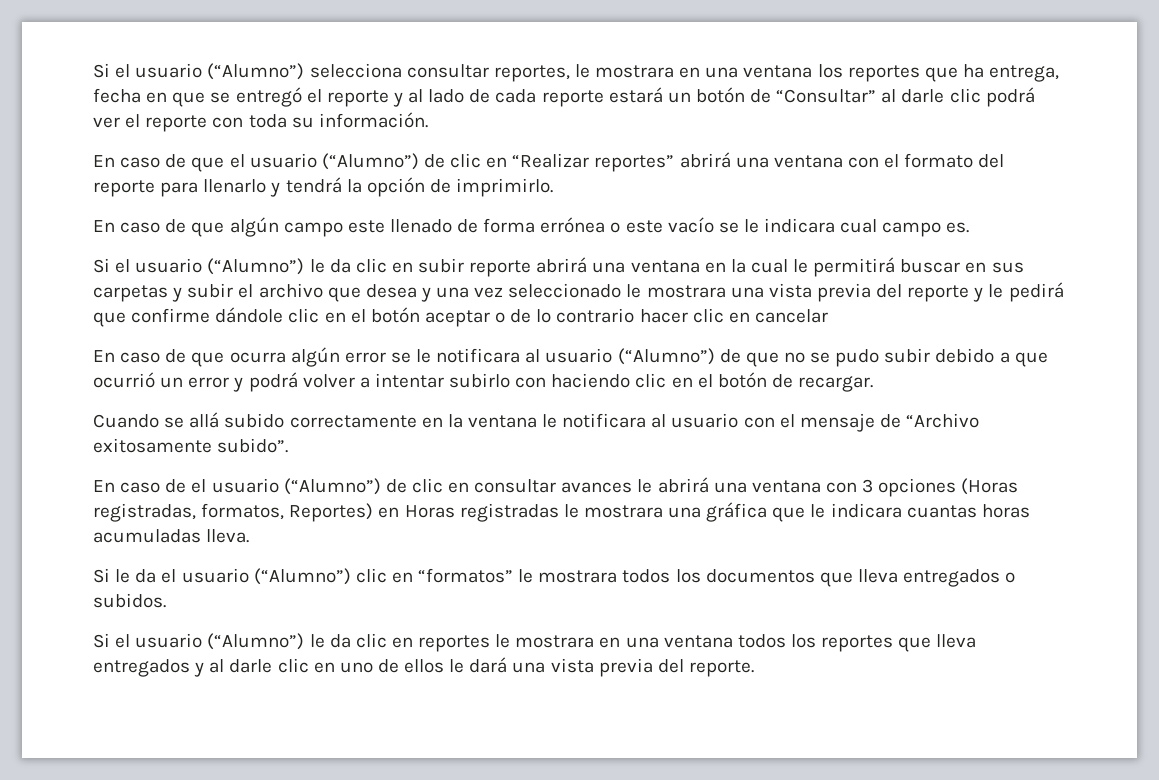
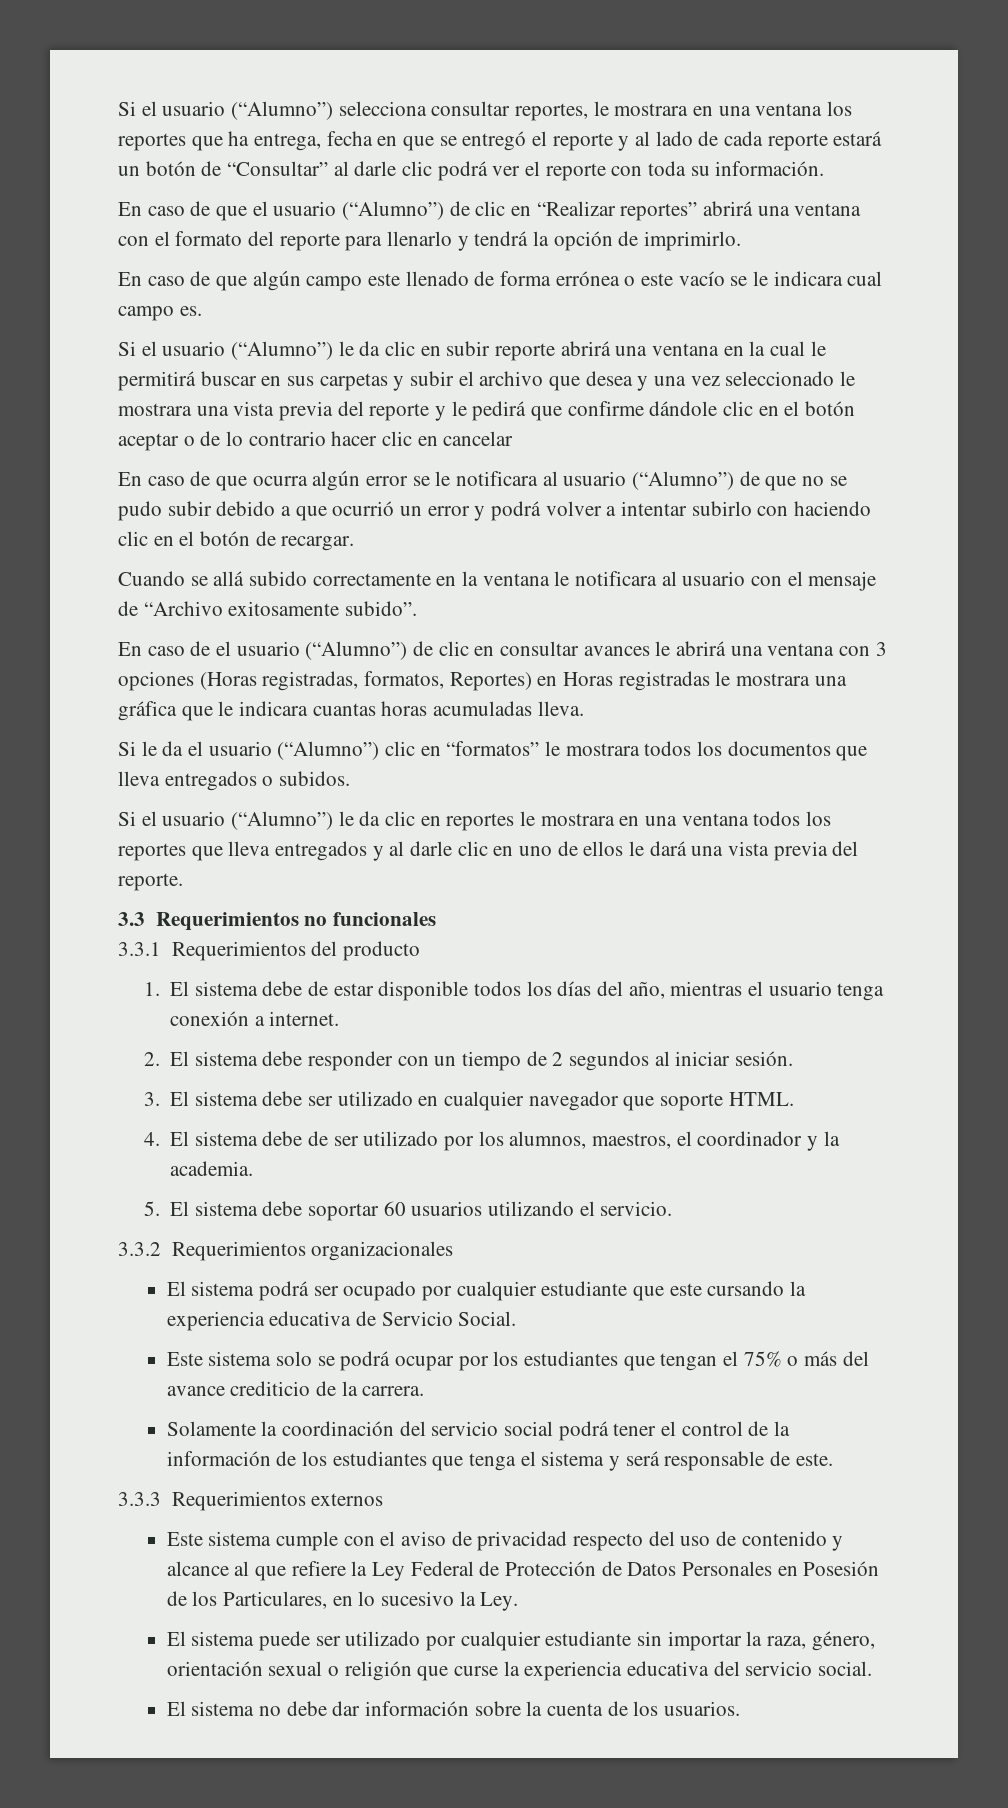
(754, 668) none -> [118,912,436,931] [118,941,420,961] [143,981,885,1001] [170,1011,340,1026] [143,1051,794,1071] [143,1091,794,1111] [143,1131,840,1151] [170,1161,254,1176] [143,1201,673,1221] [118,1241,454,1261] [166,1281,806,1301] [166,1311,517,1331] [166,1351,869,1371] [166,1381,425,1396] [166,1421,790,1441] [166,1451,833,1471] [118,1491,384,1511] [166,1531,844,1551] [166,1561,880,1581] [166,1591,519,1611] [166,1631,875,1651] [166,1661,872,1681] [166,1701,740,1716] // 3.3 Requerimientos no funcionales // 3.3.1 Requerimientos del producto // 1. El sistema debe de estar disponible todos los días del año, mientras el usuario tenga conexión a internet. // 2. El sistema debe responder con un tiempo de 2 segundos al iniciar sesión. // 3. El sistema debe ser utilizado en cualquier navegador que soporte HTML. // 4. El sistema debe de ser utilizado por los alumnos, maestros, el coordinador y la academia. // 5. El sistema debe soportar 60 usuarios utilizando el servicio. // 3.3.2 Requerimientos organizacionales // El sistema podrá ser ocupado por cualquier estudiante que este cursando la experiencia educativa de Servicio Social. // Este sistema solo se podrá ocupar por los estudiantes que tengan el 75% o más del avance crediticio de la carrera. // Solamente la coordinación del servicio social podrá tener el control de la información de los estudiantes que tenga el sistema y será responsable de este. // 3.3.3 Requerimientos externos // Este sistema cumple con el aviso de privacidad respecto del uso de contenido y alcance al que refiere la Ley Federal de Protección de Datos Personales en Posesión de los Particulares, en lo sucesivo la Ley. // El sistema puede ser utilizado por cualquier estudiante sin importar la raza, género, orientación sexual o religión que curse la experiencia educativa del servicio social. // El sistema no debe dar información sobre la cuenta de los usuarios.

